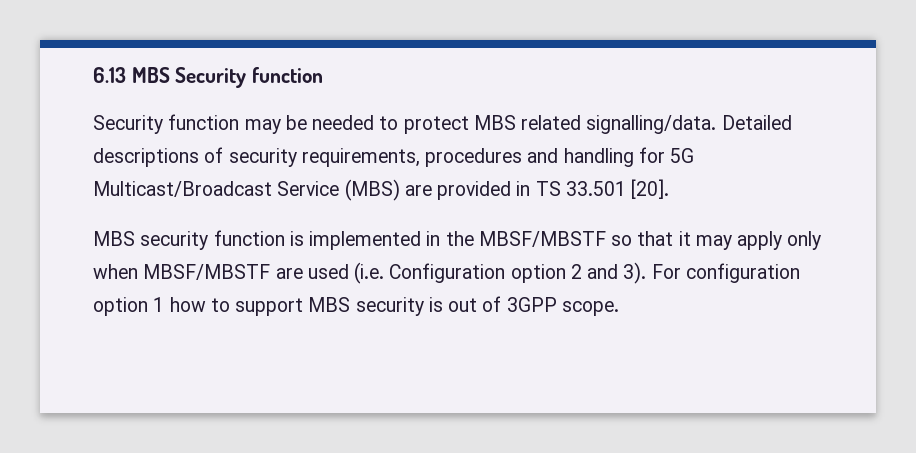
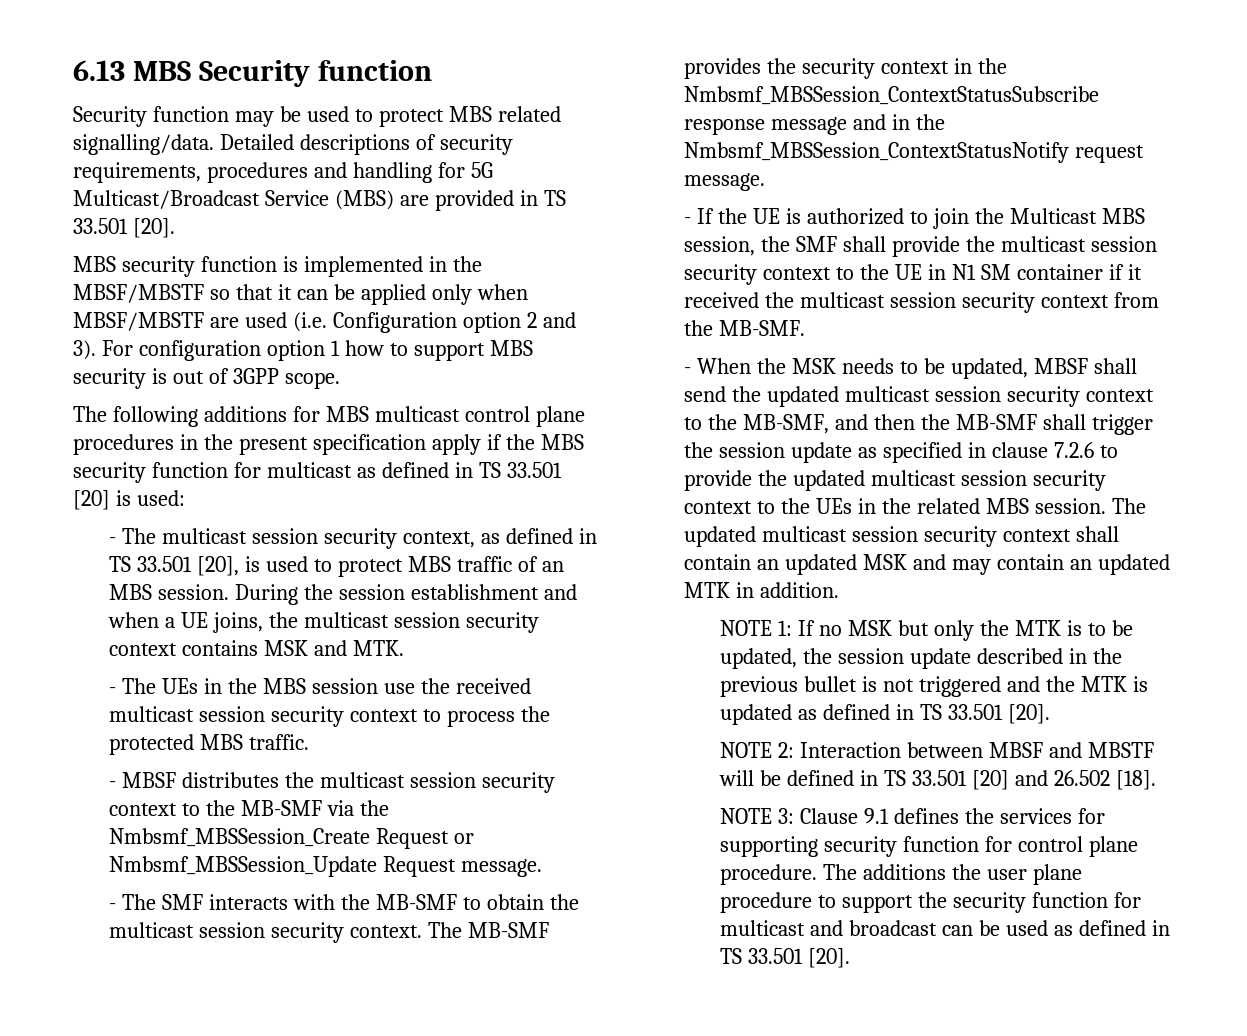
[312,115,375,130] needed -> [306,106,349,122] used
[695,231,783,250] may apply -> [296,284,426,305] can be applied
(619, 308) none -> [73,406,585,427] [73,434,584,455] [73,462,562,483] [73,490,185,510] [109,528,597,549] [109,556,564,577] [109,584,577,605] [108,612,539,633] [109,640,404,656] [109,678,531,694] [109,706,550,727] [109,734,309,755] [109,772,555,793] [109,800,389,816] [109,828,474,849] [109,856,542,877] [109,894,579,910] [109,922,549,943] [684,58,1007,79] [684,86,1100,105] [684,114,945,135] [684,142,1145,163] [684,173,766,191] [684,208,1145,229] [684,236,1157,257] [684,264,1142,285] [684,292,1159,313] [684,320,806,336] [684,358,1137,379] [684,386,1154,407] [684,414,1153,435] [684,442,1118,463] [684,470,1106,491] [684,498,1146,514] [684,526,1119,547] [684,554,1170,575] [684,582,839,598] [720,620,1133,641] [720,648,1122,669] [720,676,1148,697] [720,704,1050,725] [720,742,1154,758] [719,770,1156,790] [720,808,1105,824] [720,836,1138,857] [720,864,1082,885] [720,892,1141,913] [720,920,1170,936] [720,948,851,968] // The following additions for MBS multicast control plane procedures in the present specification apply if the MBS security function for multicast as defined in TS 33.501 [20] is used: // - The multicast session security context, as defined in TS 33.501 [20], is used to protect MBS traffic of an MBS session. During the session establishment and when a UE joins, the multicast session security context contains MSK and MTK. // - The UEs in the MBS session use the received multicast session security context to process the protected MBS traffic. // - MBSF distributes the multicast session security context to the MB-SMF via the Nmbsmf_MBSSession_Create Request or Nmbsmf_MBSSession_Update Request message. // - The SMF interacts with the MB-SMF to obtain the multicast session security context. The MB-SMF provides the security context in the Nmbsmf_MBSSession_ContextStatusSubscribe response message and in the Nmbsmf_MBSSession_ContextStatusNotify request message. // - If the UE is authorized to join the Multicast MBS session, the SMF shall provide the multicast session security context to the UE in N1 SM container if it received the multicast session security context from the MB-SMF. // - When the MSK needs to be updated, MBSF shall send the updated multicast session security context to the MB-SMF, and then the MB-SMF shall trigger the session update as specified in clause 7.2.6 to provide the updated multicast session security context to the UEs in the related MBS session. The updated multicast session security context shall contain an updated MSK and may contain an updated MTK in addition. // NOTE 1: If no MSK but only the MTK is to be updated, the session update described in the previous bullet is not triggered and the MTK is updated as defined in TS 33.501 [20]. // NOTE 2: Interaction between MBSF and MBSTF will be defined in TS 33.501 [20] and 26.502 [18]. // NOTE 3: Clause 9.1 defines the services for supporting security function for control plane procedure. The additions the user plane procedure to support the security function for multicast and broadcast can be used as defined in TS 33.501 [20].

